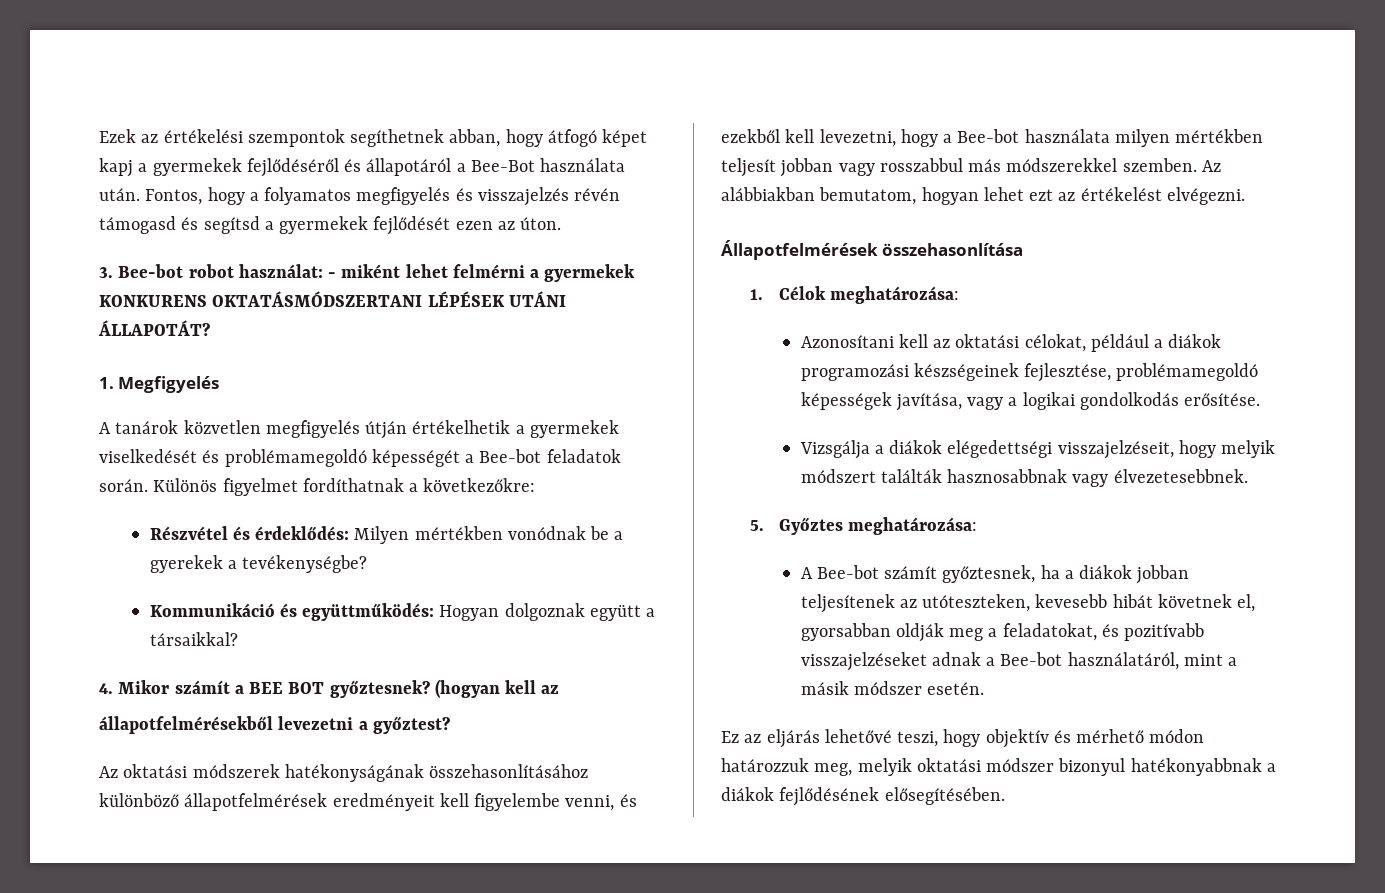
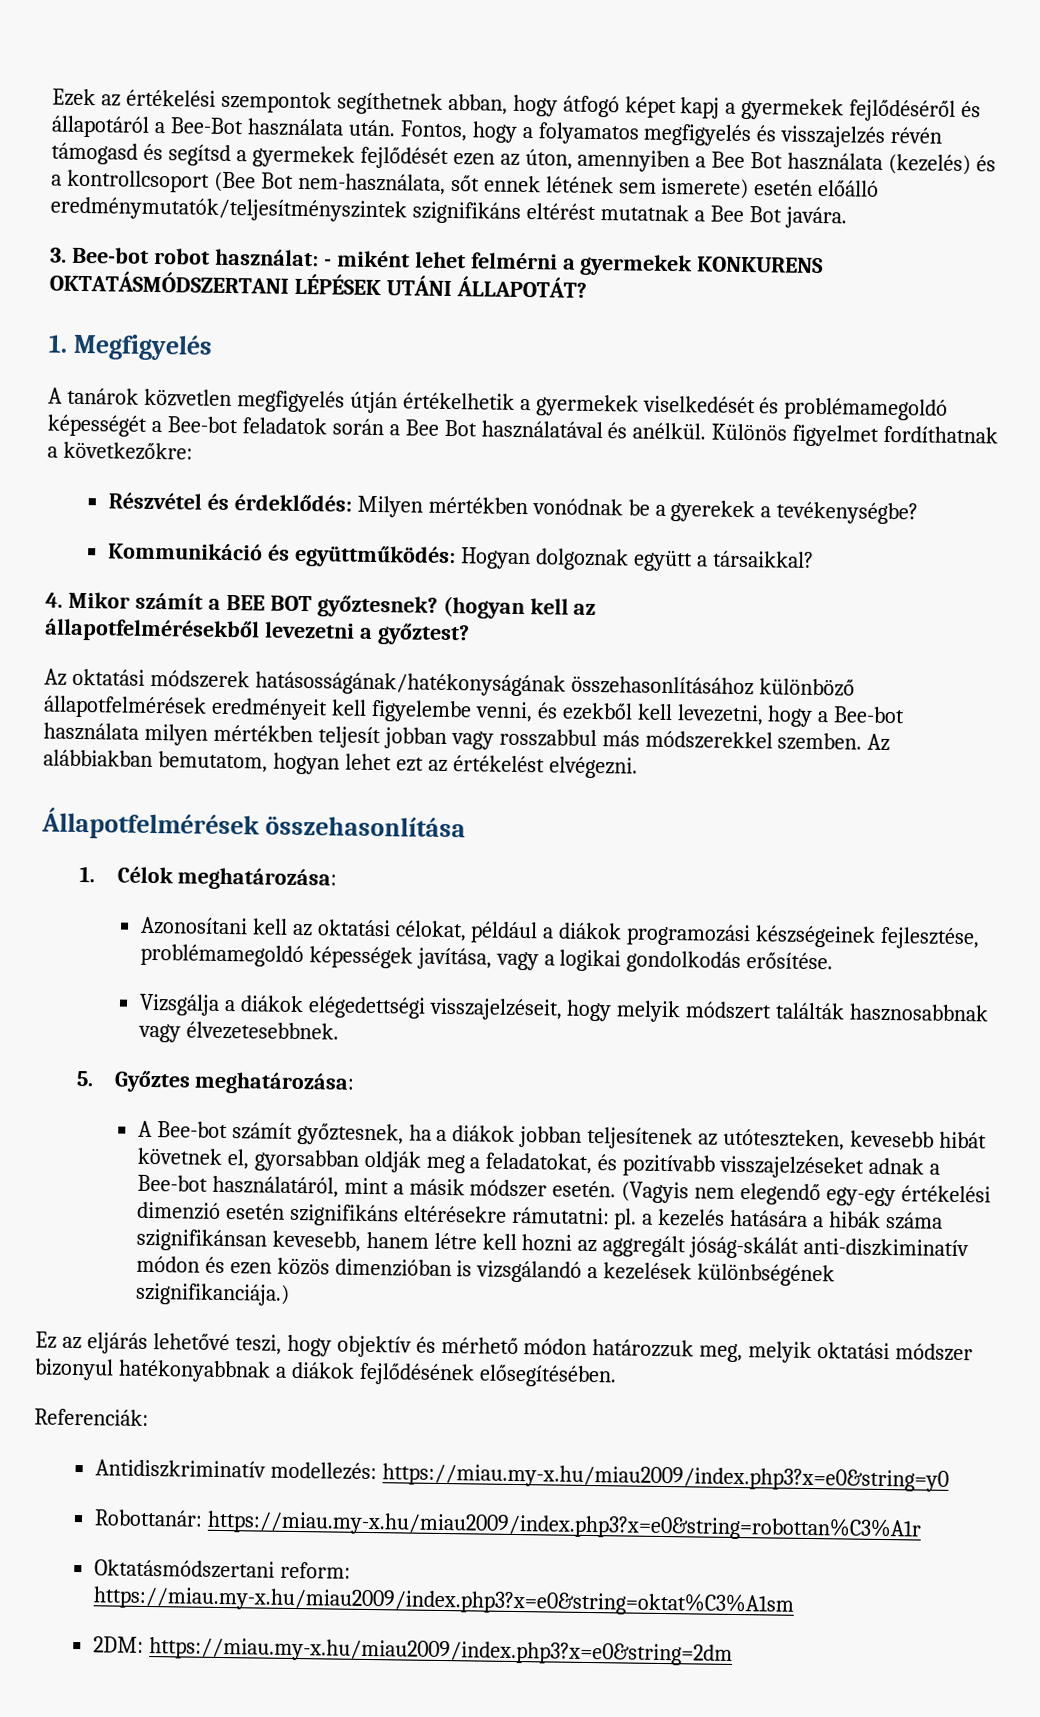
[520,217,562,230] úton. -> [524,148,997,176] [51,169,880,200] [50,196,847,229] úton, amennyiben a Bee Bot használata (kezelés) és a kontrollcsoport (Bee Bot nem-használata, sőt ennek létének sem ismerete) esetén előálló eredménymutatók/teljesítményszintek szignifikáns eltérést mutatnak a Bee Bot javára.
[99,479,148,492] során. -> [331,418,707,440] során a Bee Bot használatával és anélkül.
[284,764,424,782] hatékonyságának -> [254,671,566,697] hatásosságának/hatékonyságának
(985, 688) none -> [621,1181,992,1207] [136,1201,944,1230] [135,1228,970,1259] [135,1255,836,1287] [134,1282,290,1306] (Vagyis nem elegendő egy-egy értékelési dimenzió esetén szignifikáns eltérésekre rámutatni: pl. a kezelés hatására a hibák száma szignifikánsan kevesebb, hanem létre kell hozni az aggregált jóság-skálát anti-diszkiminatív módon és ezen közös dimenzióban is vizsgálandó a kezelések különbségének szignifikanciája.)
(1005, 796) none -> [34,1408,149,1426] [94,1459,949,1492] [93,1509,922,1542] [93,1559,351,1579] [92,1585,795,1617] [92,1636,733,1666] // Referenciák: // Antidiszkriminatív modellezés: https://miau.my-x.hu/miau2009/index.php3?x=e0&string=y0 // Robottanár: https://miau.my-x.hu/miau2009/index.php3?x=e0&string=robottan%C3%A1r // Oktatásmódszertani reform: https://miau.my-x.hu/miau2009/index.php3?x=e0&string=oktat%C3%A1sm // 2DM: https://miau.my-x.hu/miau2009/index.php3?x=e0&string=2dm

